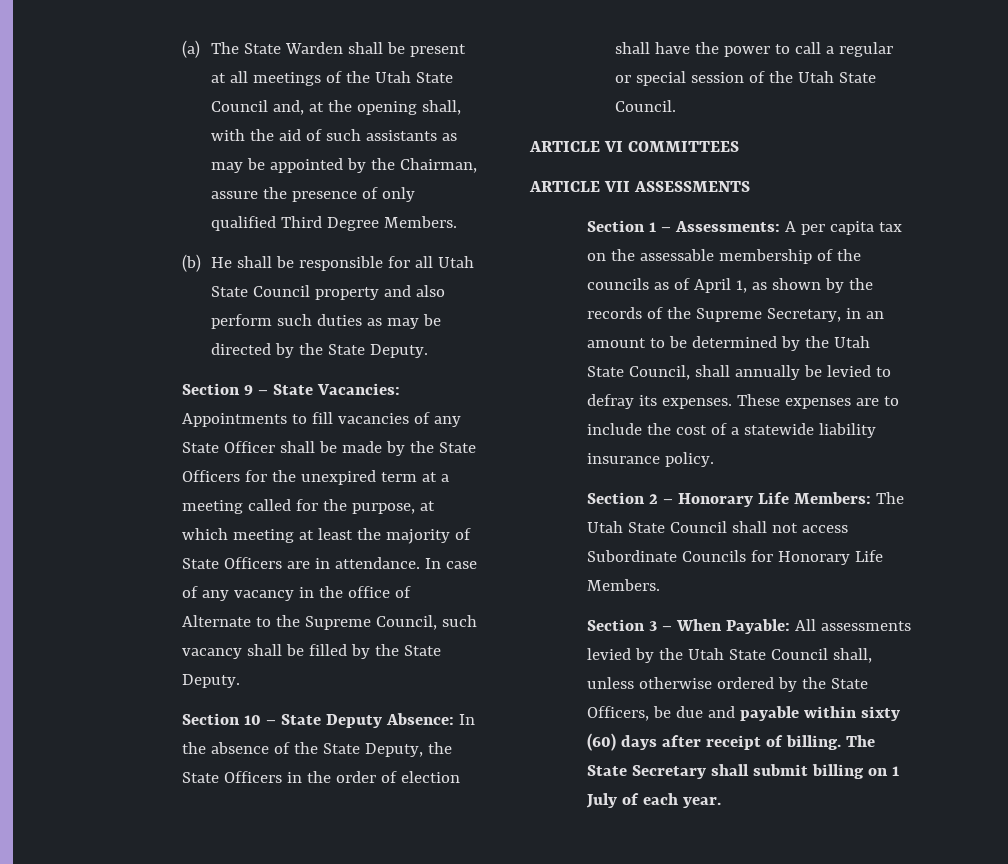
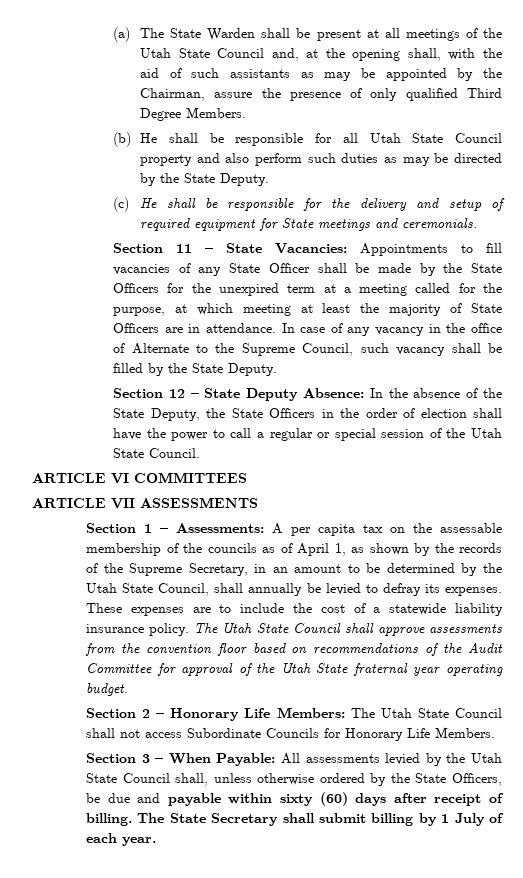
[182,383,254,395] // Section 9 -> [113,197,506,212] [140,218,478,231] [113,243,193,253] // (c) He shall be responsible for the delivery and setup of required equipment for State meetings and ceremonials. // Section 11
[244,715,262,725] 10 -> [168,389,185,398] 12
(714, 459) none -> [194,623,502,636] [85,643,503,656] [86,663,504,676] [86,683,129,696] The Utah State Council shall approve assessments from the convention floor based on recommendations of the Audit Committee for approval of the Utah State fraternal year operating budget.
[867,768,888,776] on -> [418,813,437,826] by

